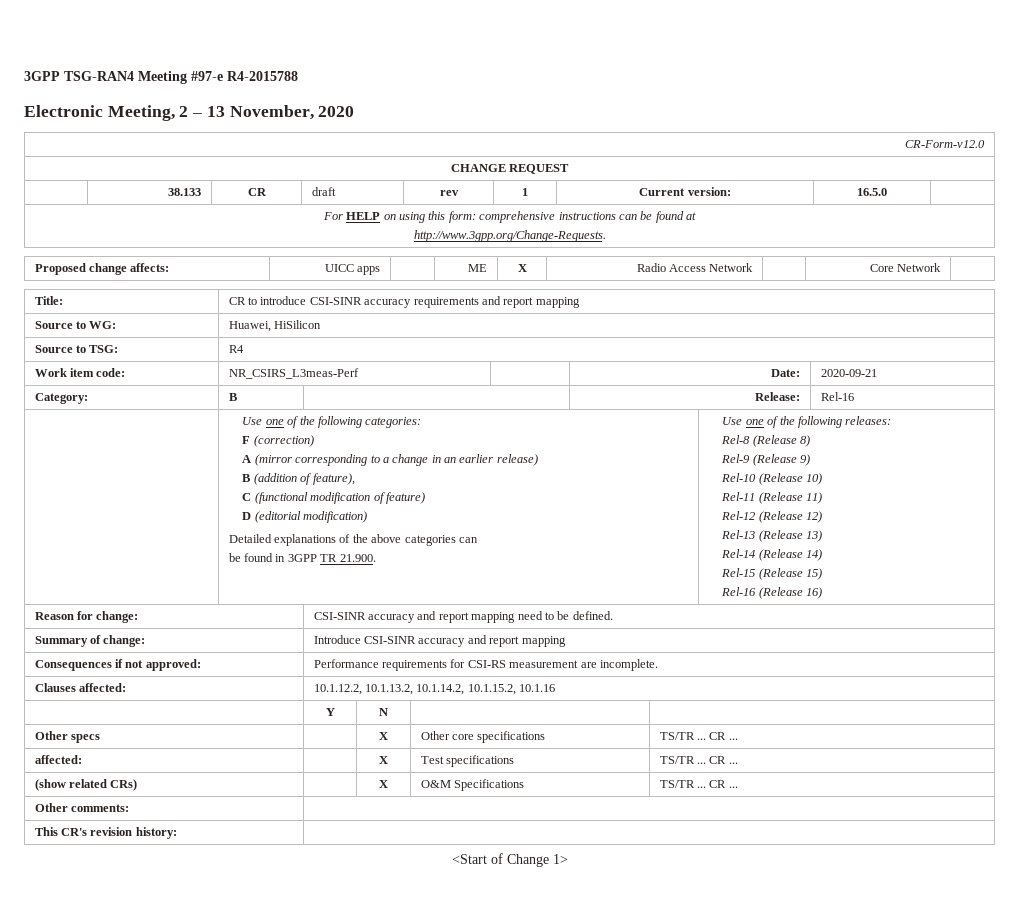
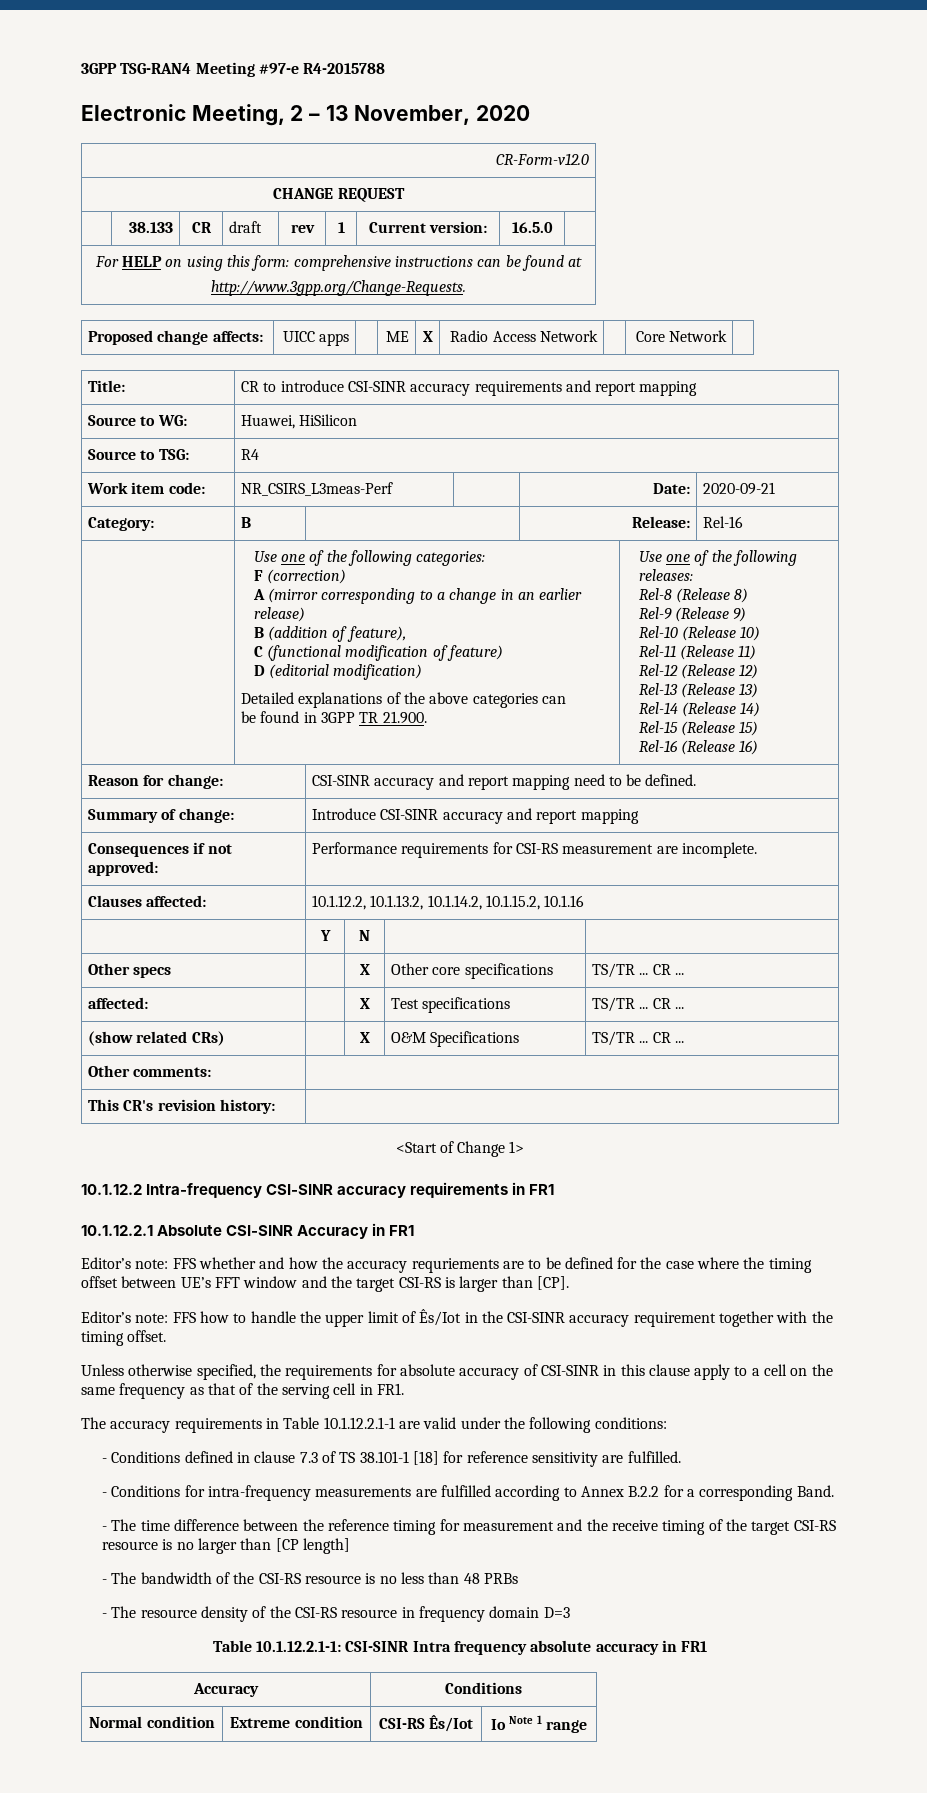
(568, 859) none -> [81,1182,555,1198] [81,1223,415,1239] [81,1257,812,1273] [81,1276,569,1292] [81,1309,833,1327] [81,1330,167,1346] [81,1364,833,1380] [81,1383,404,1399] [81,1417,667,1433] [102,1451,681,1467] [102,1485,834,1501] [102,1519,836,1535] [102,1538,351,1554] [102,1572,518,1584] [102,1606,570,1622] [212,1640,708,1655] [193,1683,259,1697] [445,1682,522,1694] [89,1716,215,1728] [230,1716,363,1728] [378,1715,474,1732] [490,1715,588,1733] // 10.1.12.2 Intra-frequency CSI-SINR accuracy requirements in FR1 // 10.1.12.2.1 Absolute CSI-SINR Accuracy in FR1 // Editor’s note: FFS whether and how the accuracy requriements are to be defined for the case where the timing offset between UE’s FFT window and the target CSI-RS is larger than [CP]. // Editor’s note: FFS how to handle the upper limit of Ês/Iot in the CSI-SINR accuracy requirement together with the timing offset. // Unless otherwise specified, the requirements for absolute accuracy of CSI-SINR in this clause apply to a cell on the same frequency as that of the serving cell in FR1. // The accuracy requirements in Table 10.1.12.2.1-1 are valid under the following conditions: // - Conditions defined in clause 7.3 of TS 38.101-1 [18] for reference sensitivity are fulfilled. // - Conditions for intra-frequency measurements are fulfilled according to Annex B.2.2 for a corresponding Band. // - The time difference between the reference timing for measurement and the receive timing of the target CSI-RS resource is no larger than [CP length] // - The bandwidth of the CSI-RS resource is no less than 48 PRBs // - The resource density of the CSI-RS resource in frequency domain D=3 // Table 10.1.12.2.1-1: CSI-SINR Intra frequency absolute accuracy in FR1 // Accuracy | Conditions // Normal condition | Extreme condition | CSI-RS Ês/Iot | Io Note 1 range

